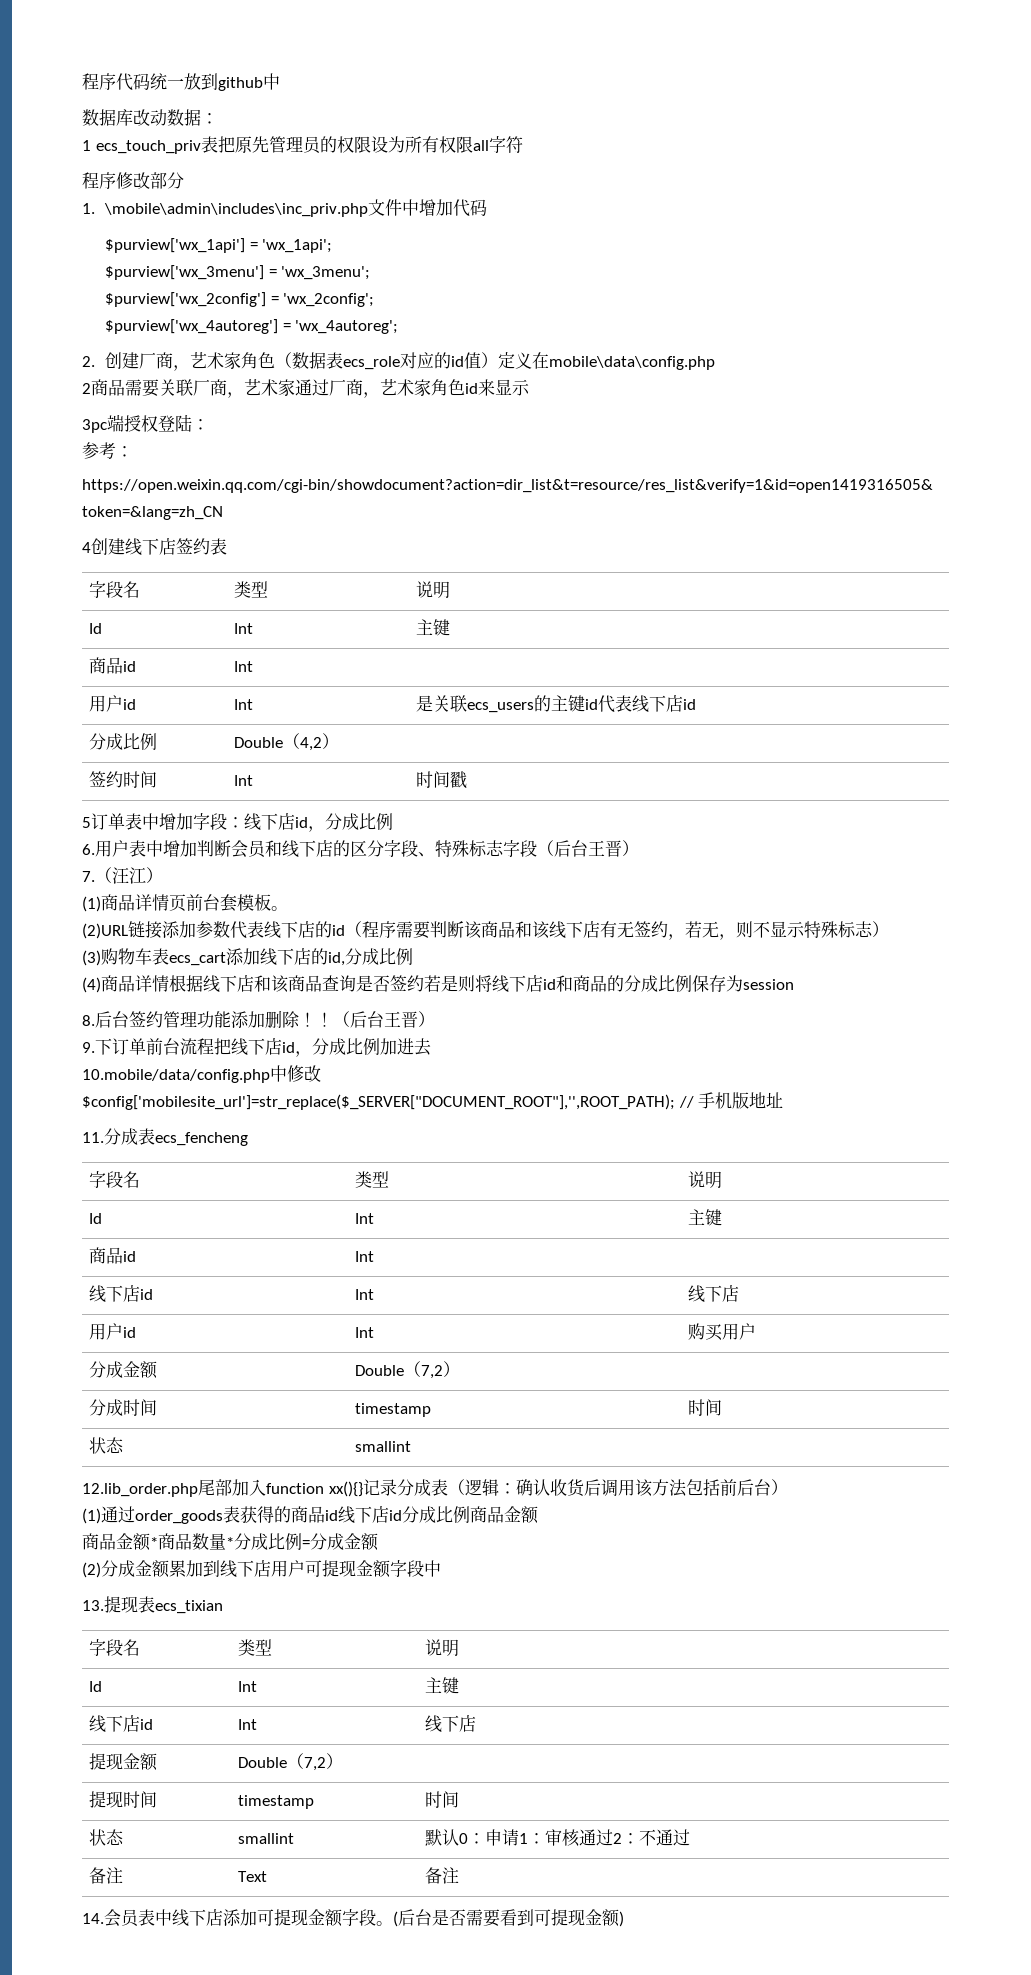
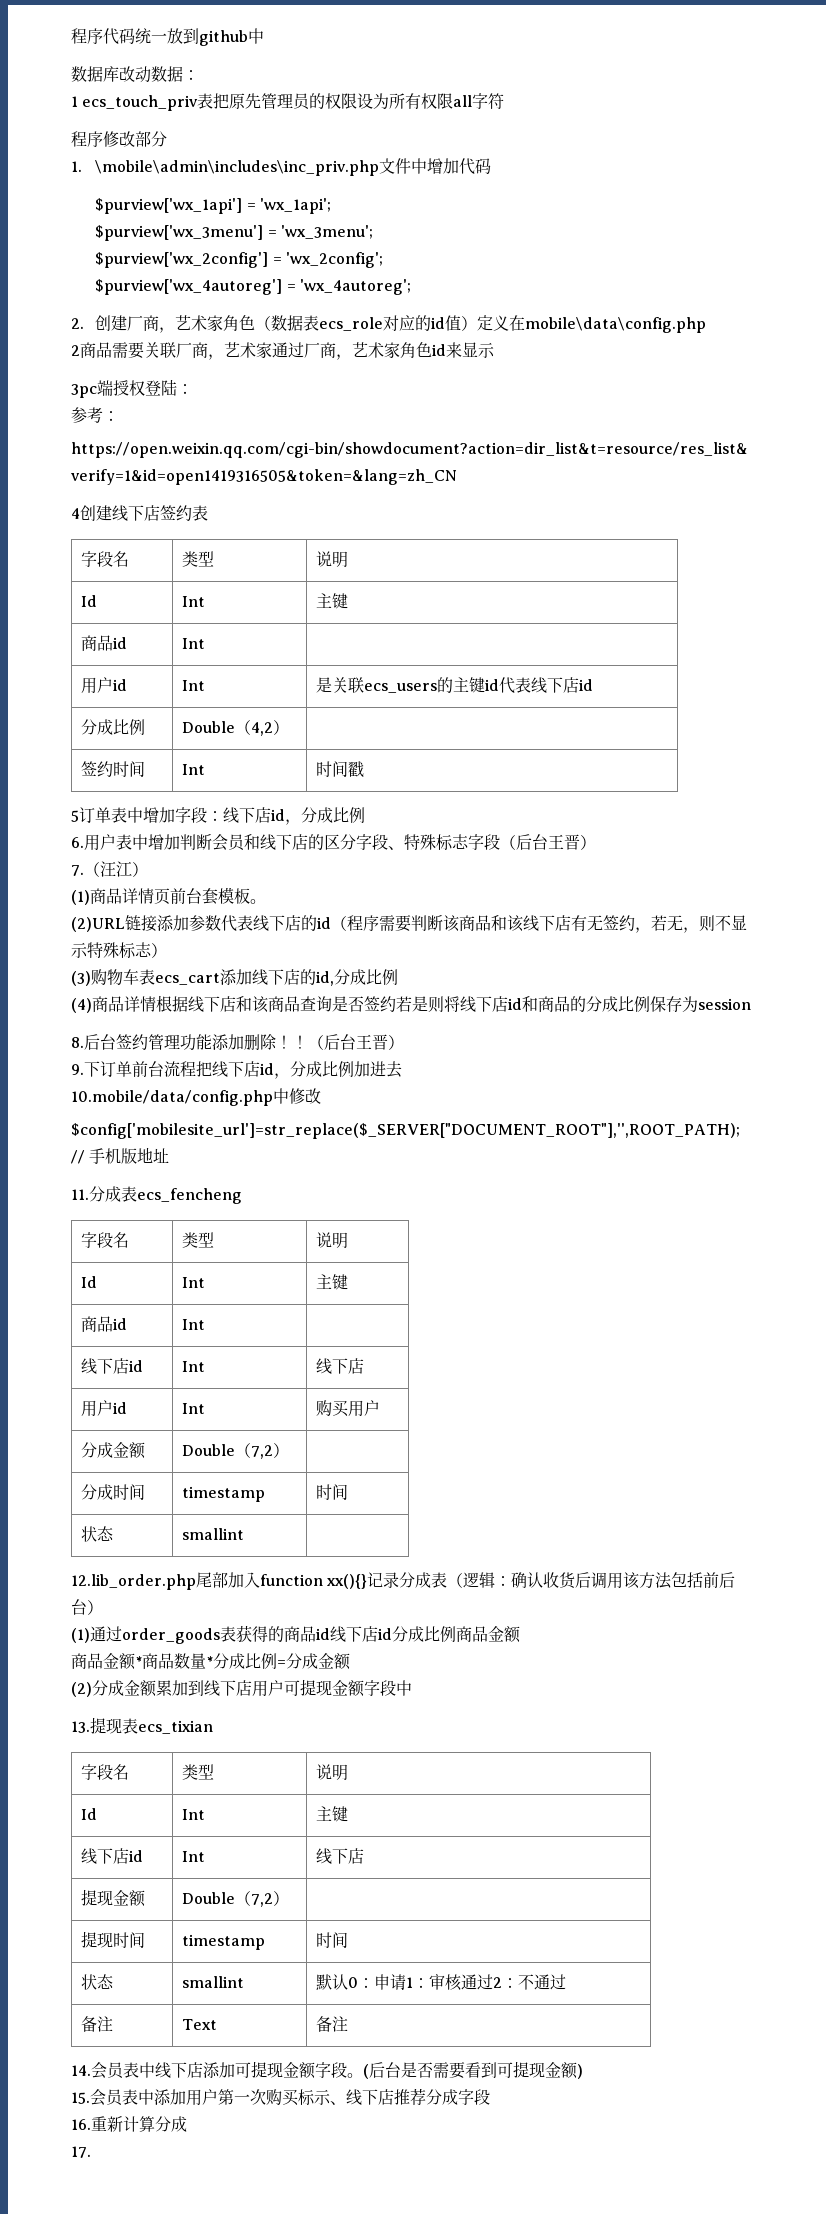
(624, 1919) none -> [71,2088,490,2106] [71,2116,187,2132] [71,2146,91,2158] // 15.会员表中添加用户第一次购买标示、线下店推荐分成字段 // 16.重新计算分成 // 17.

